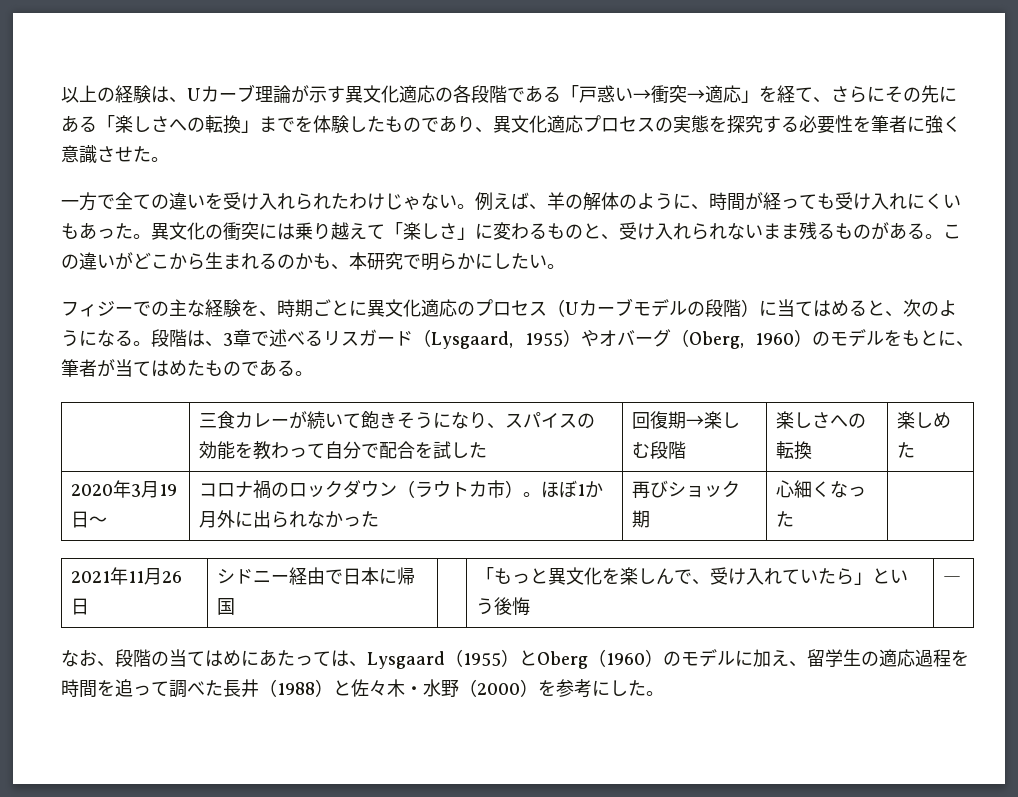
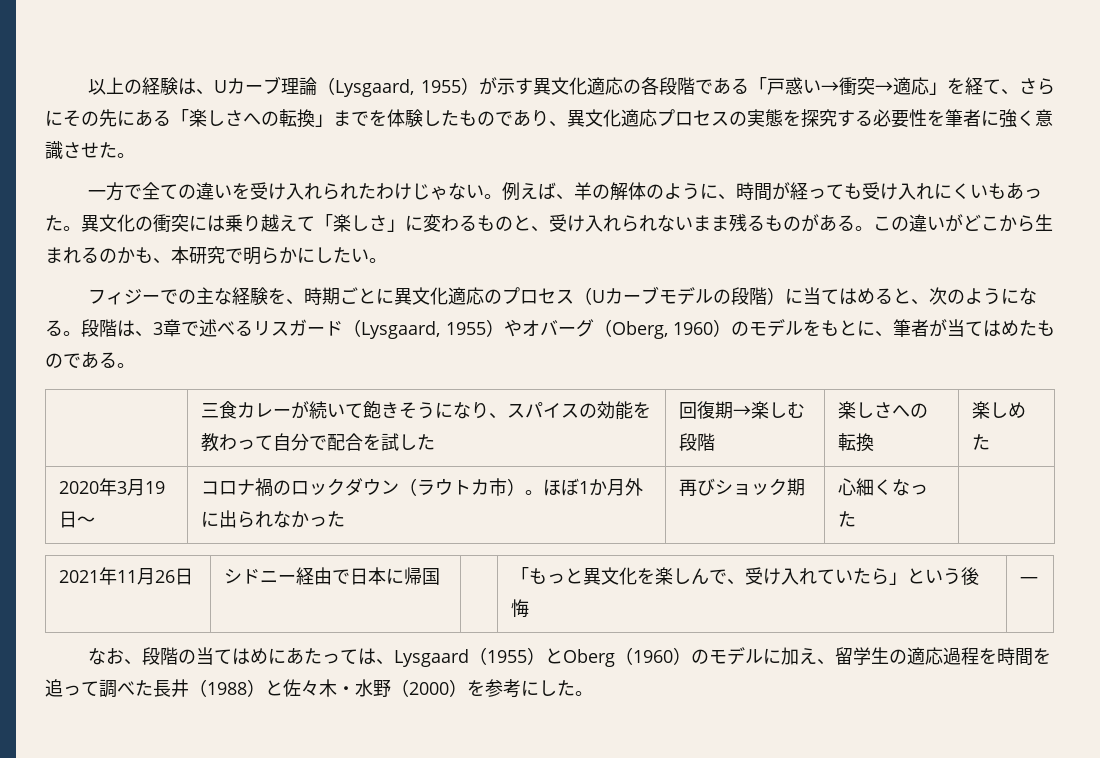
(291, 94) none -> [317,77,479,97] （Lysgaard, 1955）

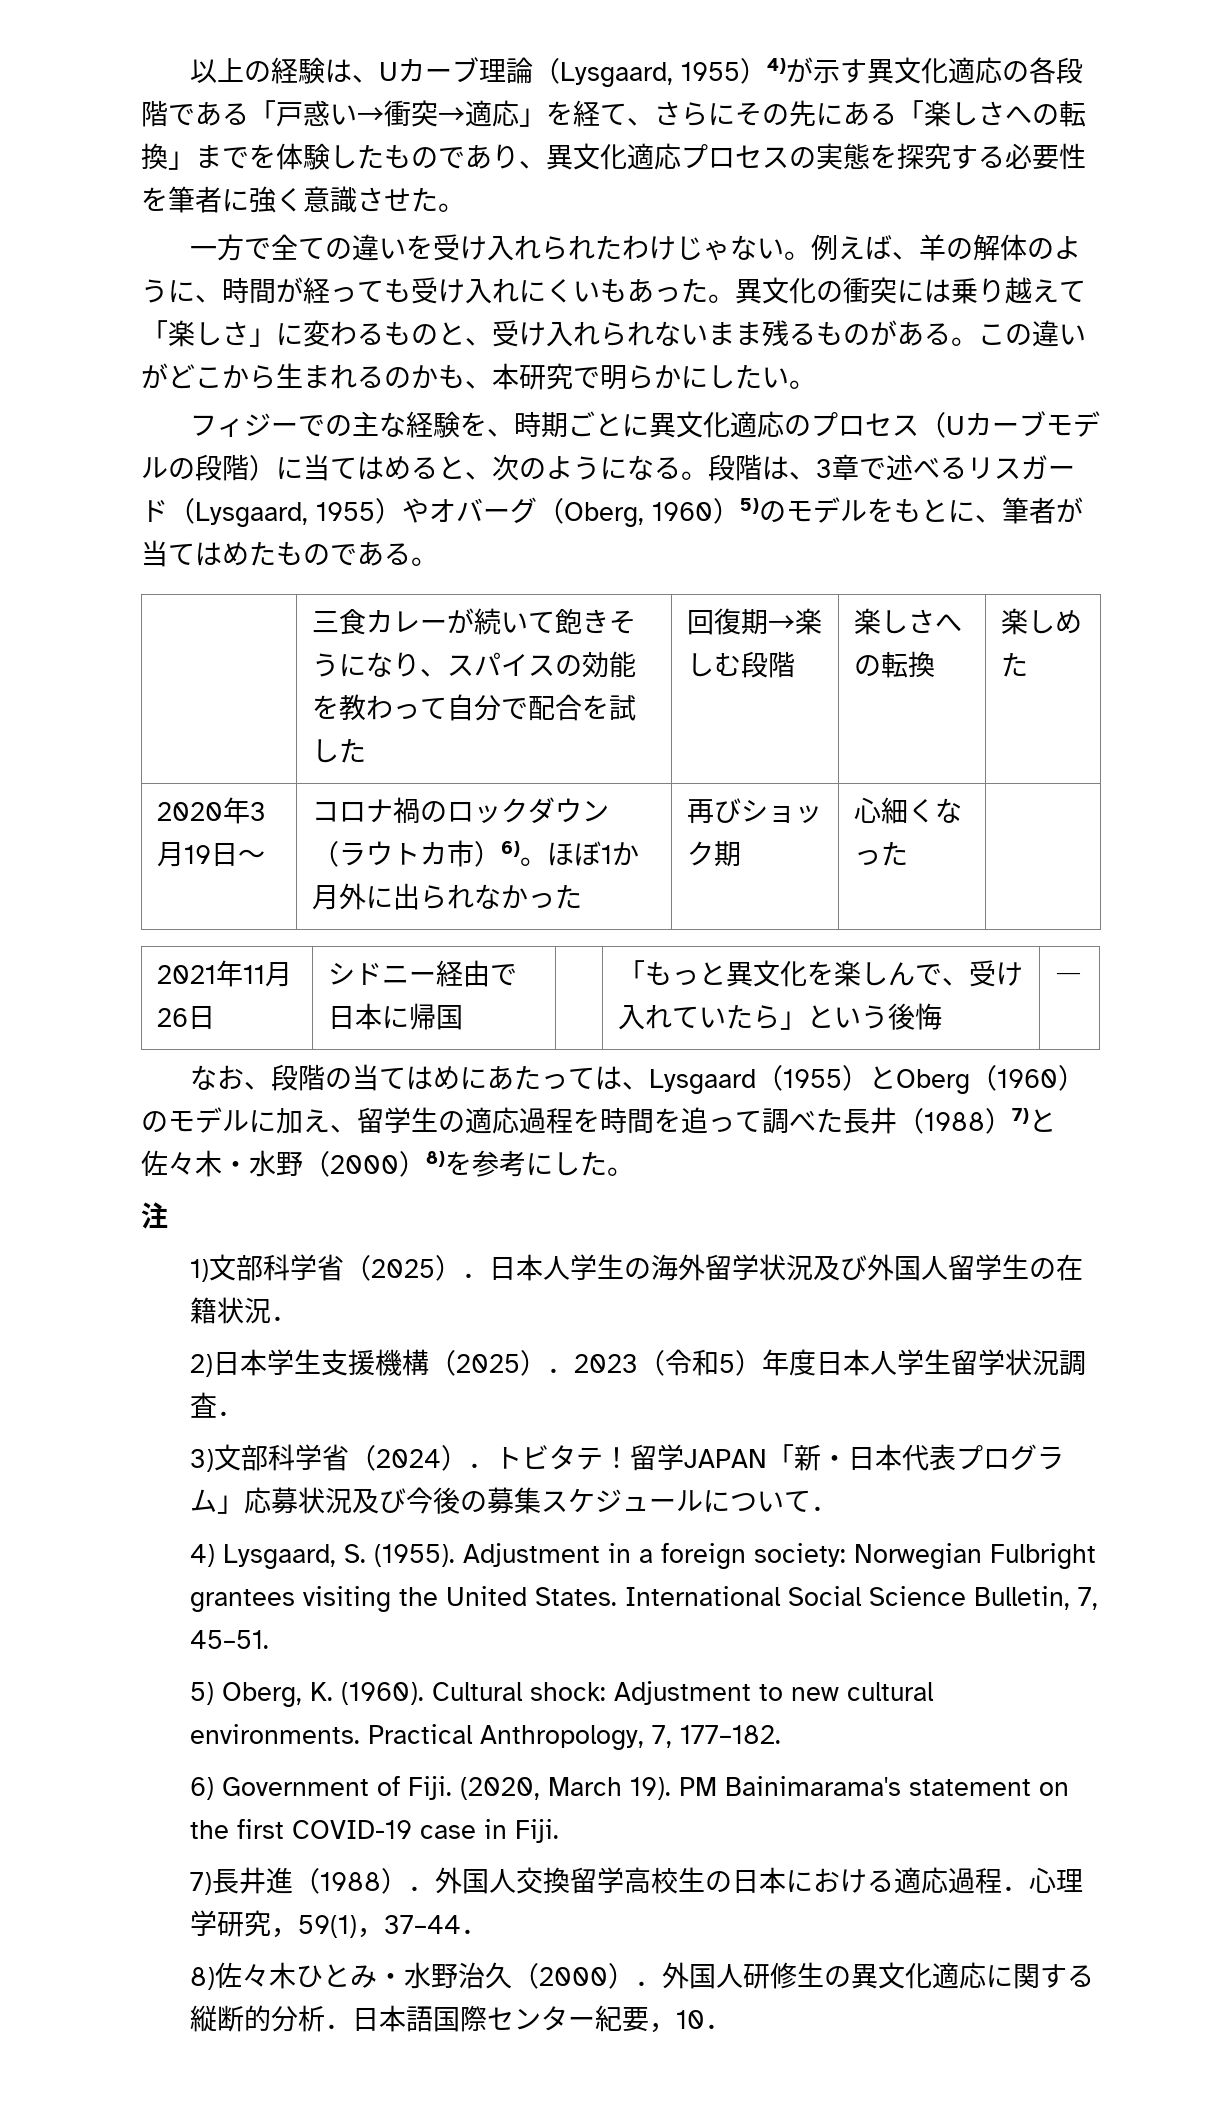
(479, 86) none -> [767,58,787,74] 4)
(731, 328) none -> [740,498,759,514] 5)
(526, 487) none -> [501,841,521,857] 6)
(265, 688) none -> [1012,1108,1029,1124] 7)
(467, 688) none -> [426,1151,445,1167] 8)
(593, 693) none -> [141,1202,168,1229] [189,1254,1083,1282] [189,1297,298,1324] [189,1349,1086,1377] [189,1392,244,1418] [189,1444,1064,1472] [189,1487,838,1514] [189,1543,1096,1569] [189,1586,1098,1612] [189,1630,269,1649] [189,1681,934,1707] [189,1724,781,1750] [189,1776,1069,1800] [189,1819,559,1843] [189,1867,1083,1895] [189,1910,488,1938] [189,1962,1094,1990] [189,2005,732,2033] // 注 // 1)文部科学省（2025）．日本人学生の海外留学状況及び外国人留学生の在籍状況． // 2)日本学生支援機構（2025）．2023（令和5）年度日本人学生留学状況調査． // 3)文部科学省（2024）．トビタテ！留学JAPAN「新・日本代表プログラム」応募状況及び今後の募集スケジュールについて． // 4) Lysgaard, S. (1955). Adjustment in a foreign society: Norwegian Fulbright grantees visiting the United States. International Social Science Bulletin, 7, 45–51. // 5) Oberg, K. (1960). Cultural shock: Adjustment to new cultural environments. Practical Anthropology, 7, 177–182. // 6) Government of Fiji. (2020, March 19). PM Bainimarama's statement on the first COVID-19 case in Fiji. // 7)長井進（1988）．外国人交換留学高校生の日本における適応過程．心理学研究，59(1)，37–44． // 8)佐々木ひとみ・水野治久（2000）．外国人研修生の異文化適応に関する縦断的分析．日本語国際センター紀要，10．

